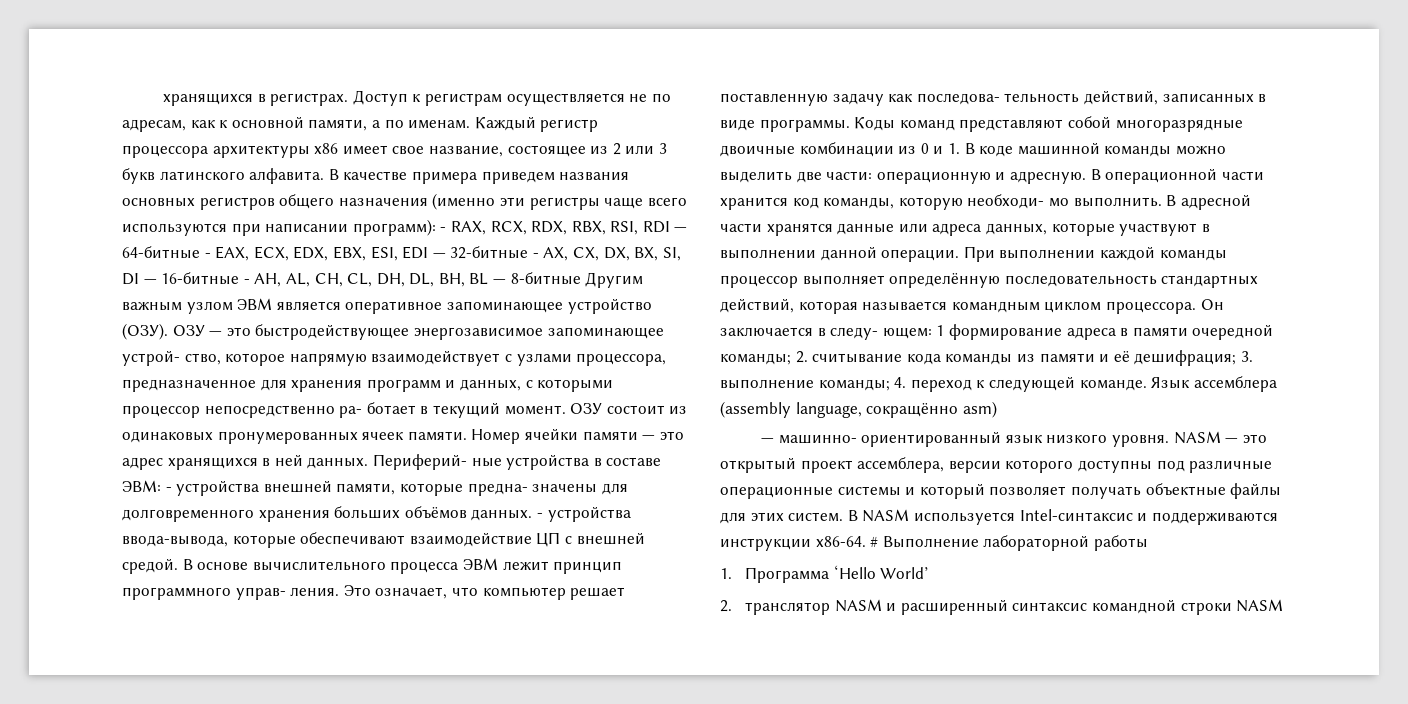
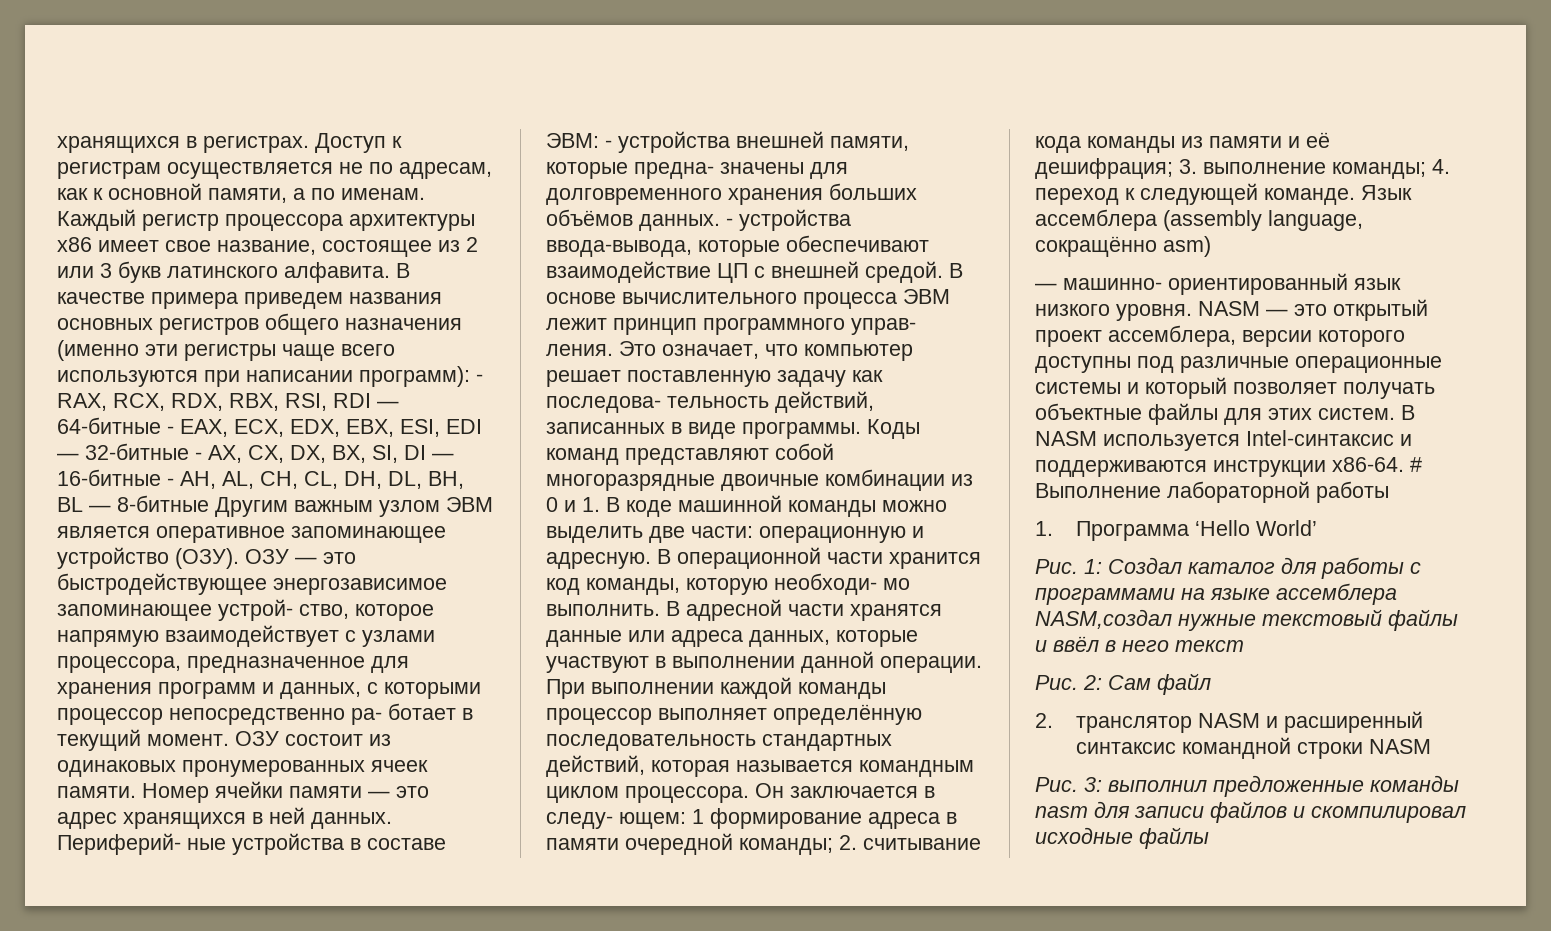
(930, 573) none -> [1035,557,1421,579] [1035,583,1397,605] [1035,609,1458,631] [1035,636,1244,652] [1035,673,1211,695] // Рис. 1: Создал каталог для работы с программами на языке ассемблера NASM,создал нужные текстовый файлы и ввёл в него текст // Рис. 2: Сам файл
(1284, 605) none -> [1035,775,1459,797] [1035,801,1466,823] [1035,827,1209,849] // Рис. 3: выполнил предложенные команды nasm для записи файлов и скомпилировал исходные файлы

